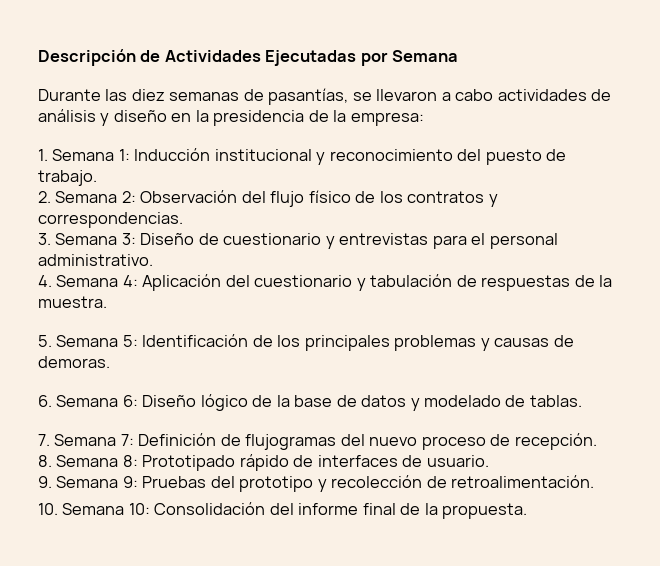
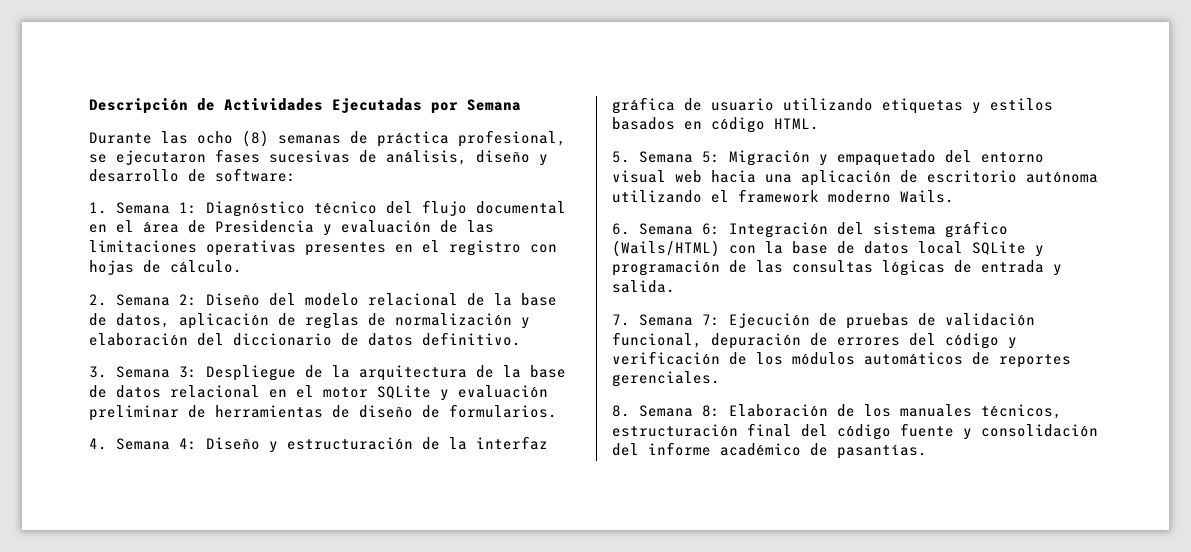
[131,88,612,105] [38,109,424,126] [38,148,567,165] [38,170,97,186] [38,190,498,207] [38,212,183,228] [38,233,558,249] [38,254,153,266] [38,274,613,291] [38,296,107,308] [38,334,574,351] [38,356,110,368] [38,394,248,411] diez semanas de pasantías, se llevaron a cabo actividades de análisis y diseño en la presidencia de la empresa: // 1. Semana 1: Inducción institucional y reconocimiento del puesto de trabajo. // 2. Semana 2: Observación del flujo físico de los contratos y correspondencias. // 3. Semana 3: Diseño de cuestionario y entrevistas para el personal administrativo. // 4. Semana 4: Aplicación del cuestionario y tabulación de respuestas de la muestra. // 5. Semana 5: Identificación de los principales problemas y causas de demoras. // 6. Semana 6: Diseño lógico -> [197,130,566,147] [89,149,548,166] [89,168,296,182] [89,200,566,217] [89,220,494,236] [89,240,557,256] [89,260,242,275] [89,293,557,306] [89,313,530,329] [89,332,521,346] [89,365,467,381] ocho (8) semanas de práctica profesional, se ejecutaron fases sucesivas de análisis, diseño y desarrollo de software: // 1. Semana 1: Diagnóstico técnico del flujo documental en el área de Presidencia y evaluación de las limitaciones operativas presentes en el registro con hojas de cálculo. // 2. Semana 2: Diseño del modelo relacional de la base de datos, aplicación de reglas de normalización y elaboración del diccionario de datos definitivo. // 3. Semana 3: Despliegue de la arquitectura
[410,395,582,411] [38,433,597,450] [38,454,489,471] [38,475,595,492] [38,502,528,519] y modelado de tablas. // 7. Semana 7: Definición de flujogramas del nuevo proceso de recepción. // 8. Semana 8: Prototipado rápido de interfaces de usuario. // 9. Semana 9: Pruebas del prototipo y recolección de retroalimentación. // 10. Semana 10: Consolidación del informe final de la propuesta. -> [170,385,548,401] [89,404,557,421] [89,436,548,453] [612,97,1053,114] [612,117,819,133] [612,150,1044,166] [612,170,1098,186] [612,189,954,203] [612,221,1008,238] [612,240,1044,257] [612,260,1062,276] [612,280,675,293] [612,313,1035,329] [612,332,1017,349] [612,351,1071,368] [612,371,720,387] [612,404,1062,419] [612,423,1098,440] [612,442,927,459] relacional en el motor SQLite y evaluación preliminar de herramientas de diseño de formularios. // 4. Semana 4: Diseño y estructuración de la interfaz gráfica de usuario utilizando etiquetas y estilos basados en código HTML. // 5. Semana 5: Migración y empaquetado del entorno visual web hacia una aplicación de escritorio autónoma utilizando el framework moderno Wails. // 6. Semana 6: Integración del sistema gráfico (Wails/HTML) con la base de datos local SQLite y programación de las consultas lógicas de entrada y salida. // 7. Semana 7: Ejecución de pruebas de validación funcional, depuración de errores del código y verificación de los módulos automáticos de reportes gerenciales. // 8. Semana 8: Elaboración de los manuales técnicos, estructuración final del código fuente y consolidación del informe académico de pasantías.

